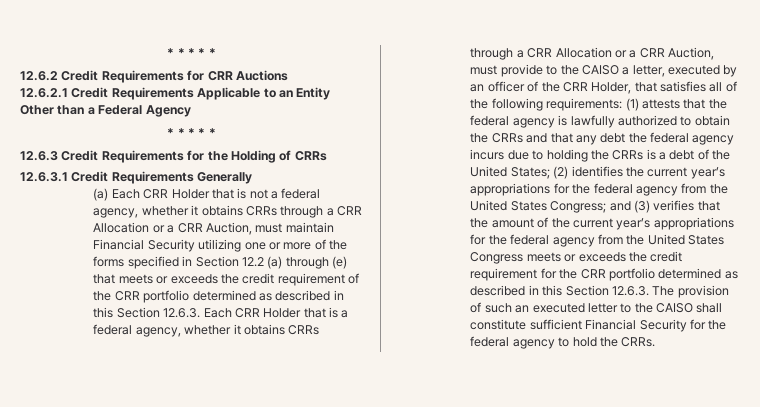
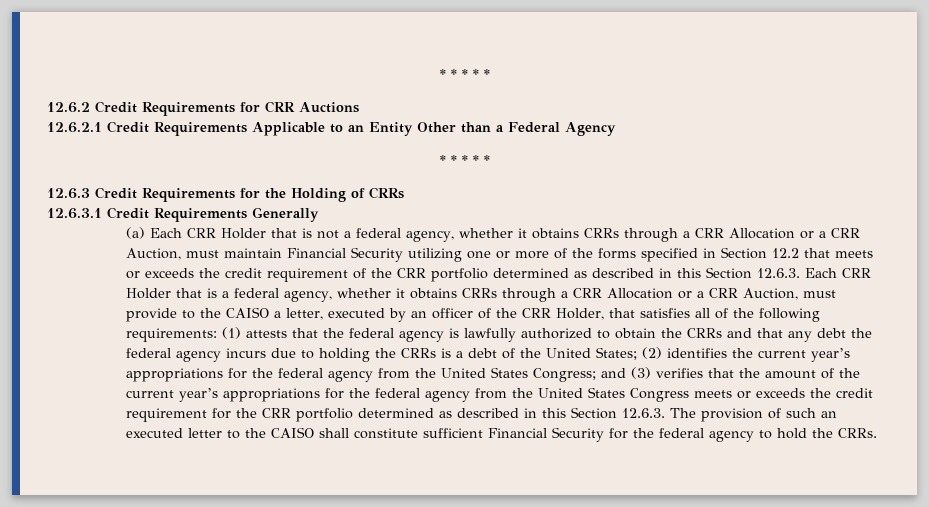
[267,256,348,269] (a) through (e) -> (800, 253) none

